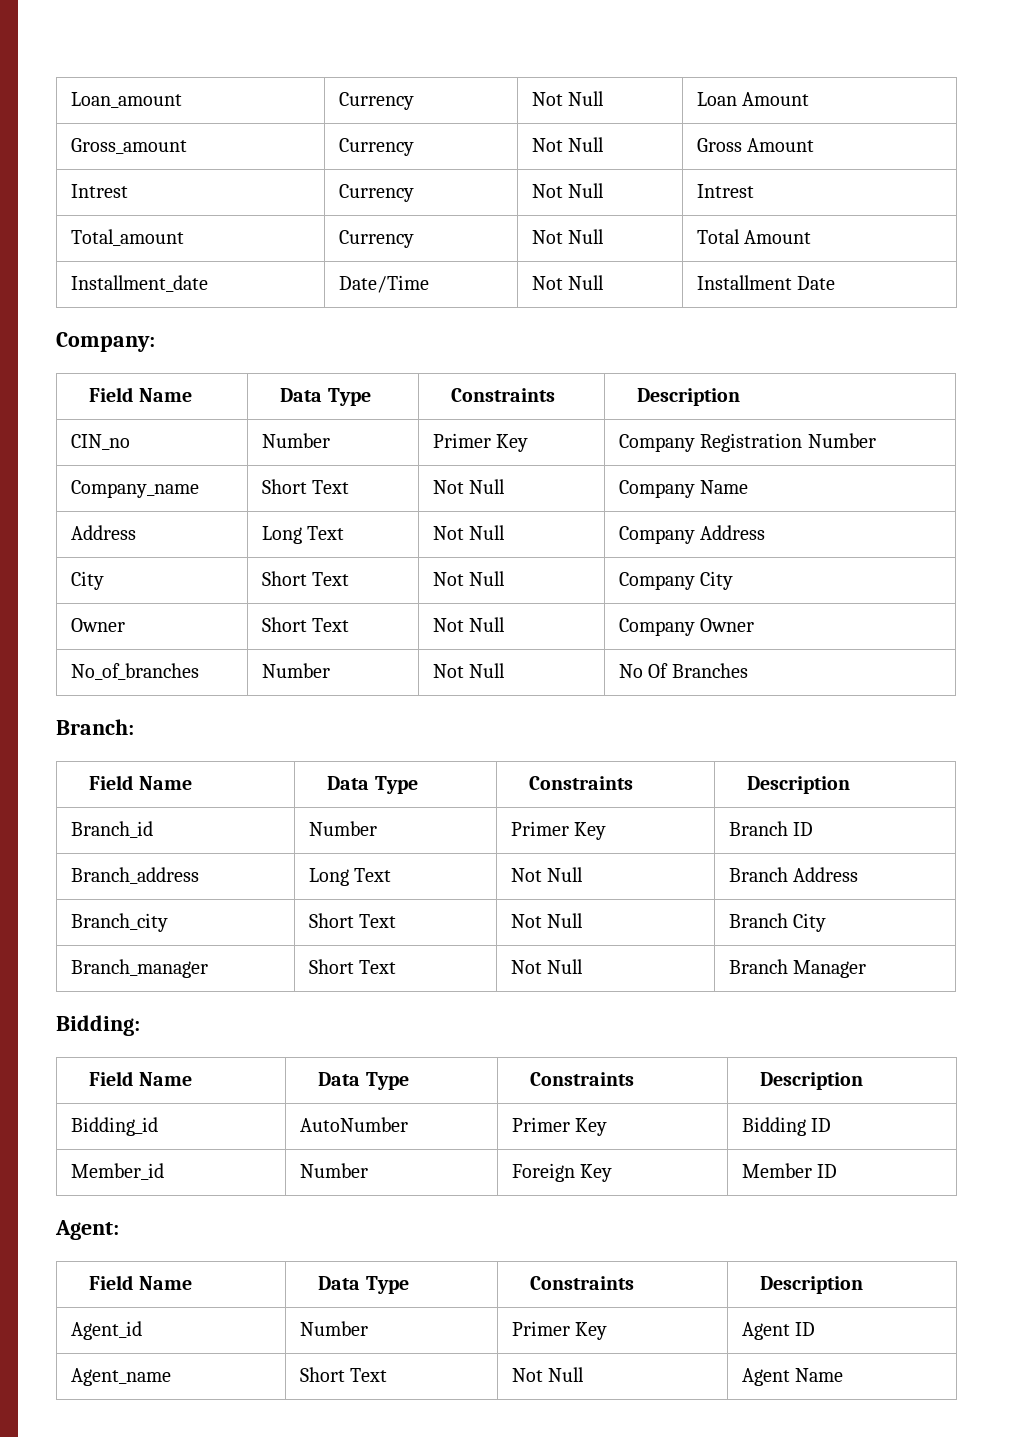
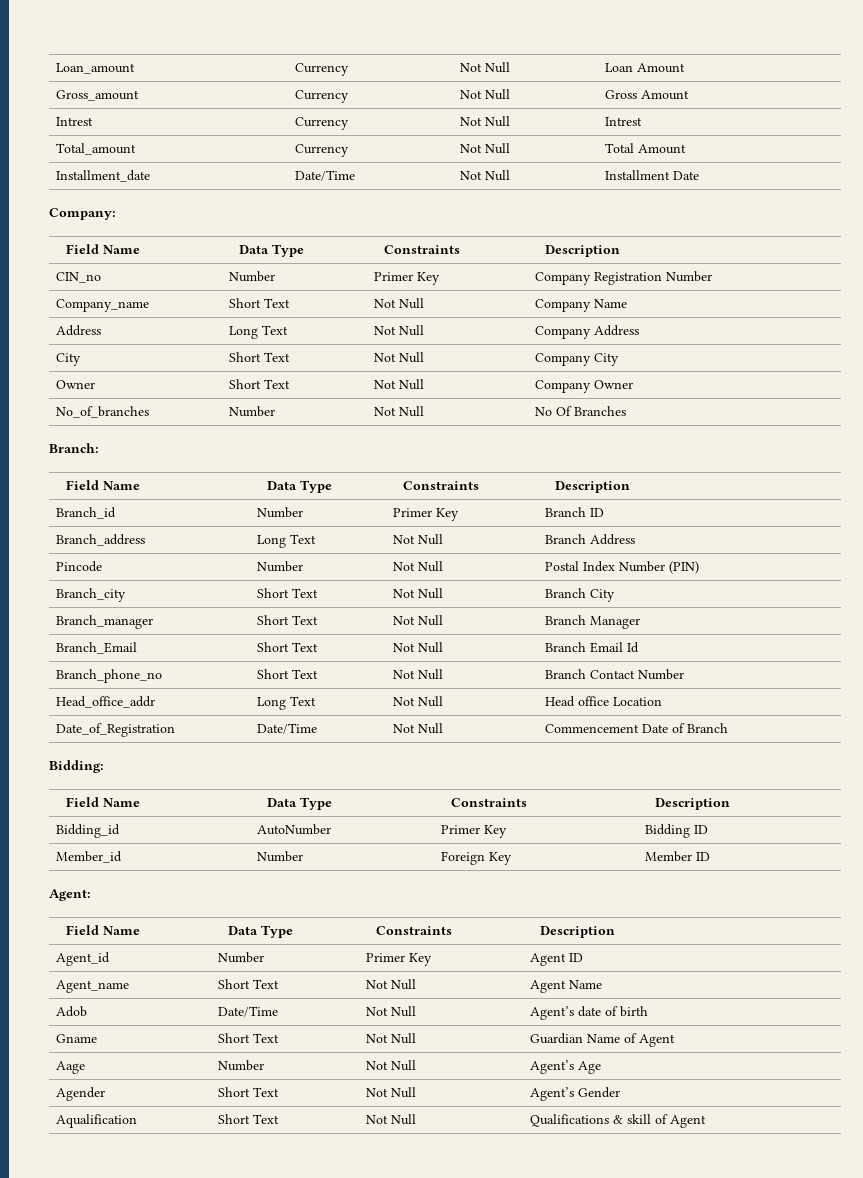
(859, 874) none -> [55,561,102,572] [256,561,303,572] [392,561,443,572] [544,561,699,574] // Pincode | Number | Not Null | Postal Index Number (PIN)
(867, 969) none -> [55,642,137,654] [256,642,318,652] [392,642,443,653] [544,642,639,653] [55,669,162,683] [256,669,318,679] [392,669,443,680] [544,669,684,680] [55,696,155,708] [256,696,316,710] [392,696,443,707] [544,696,662,707] [55,723,175,737] [256,723,317,734] [392,723,443,734] [544,723,728,733] // Branch_Email | Short Text | Not Null | Branch Email Id // Branch_phone_no | Short Text | Not Null | Branch Contact Number // Head_office_addr | Long Text | Not Null | Head office Location // Date_of_Registration | Date/Time | Not Null | Commencement Date of Branch
(844, 1375) none -> [55,1006,87,1017] [217,1006,278,1017] [365,1006,416,1017] [529,1006,648,1020] [55,1034,97,1043] [217,1033,279,1043] [365,1033,416,1044] [529,1033,675,1047] [55,1061,85,1074] [217,1060,264,1071] [365,1060,416,1071] [529,1060,601,1074] [55,1087,105,1101] [217,1087,279,1097] [365,1087,416,1098] [529,1087,620,1101] [55,1114,137,1128] [217,1114,279,1124] [365,1114,416,1125] [529,1114,706,1128] // Adob | Date/Time | Not Null | Agent’s date of birth // Gname | Short Text | Not Null | Guardian Name of Agent // Aage | Number | Not Null | Agent’s Age // Agender | Short Text | Not Null | Agent’s Gender // Aqualification | Short Text | Not Null | Qualifications & skill of Agent

